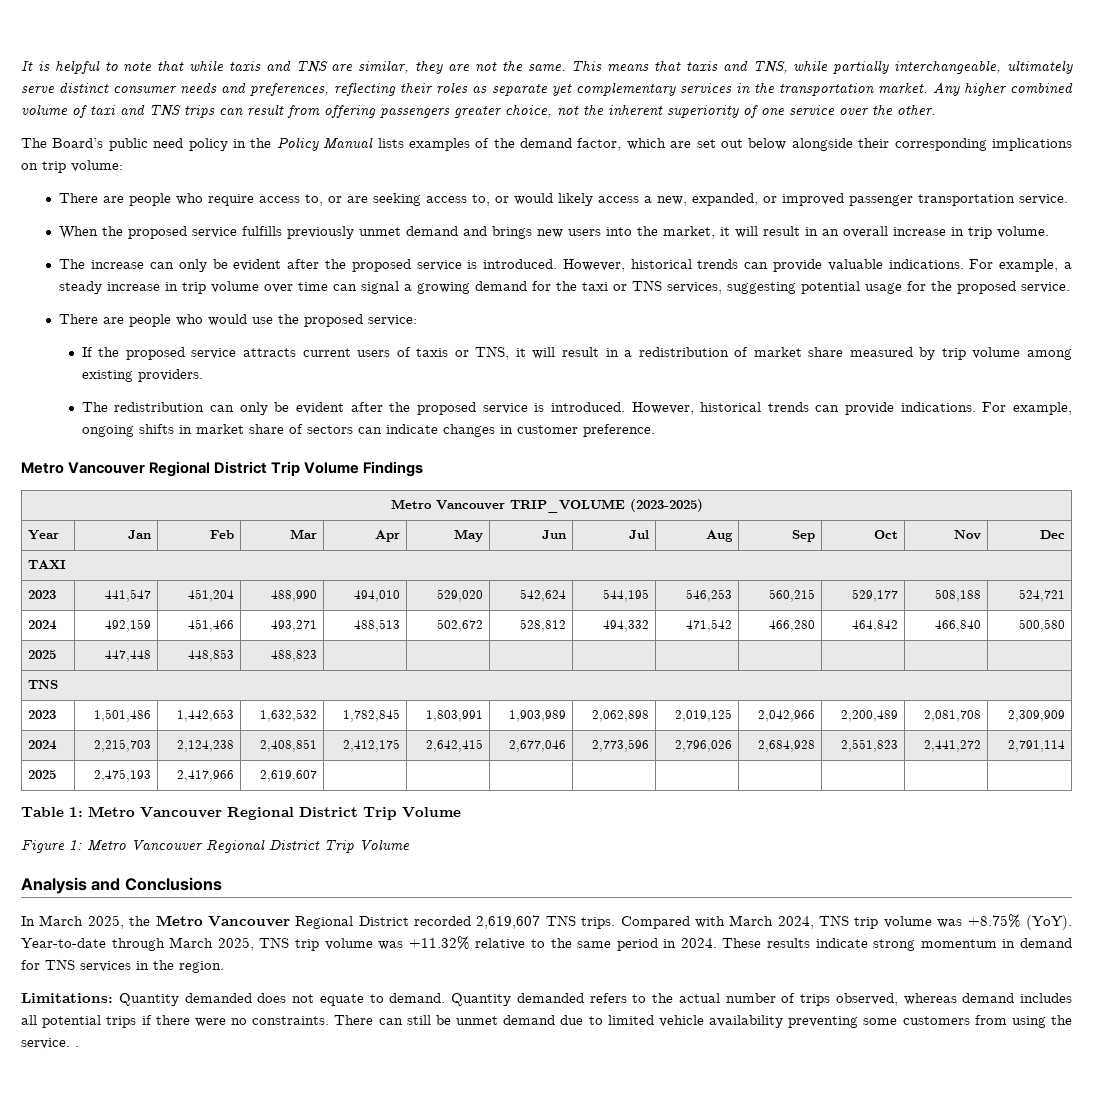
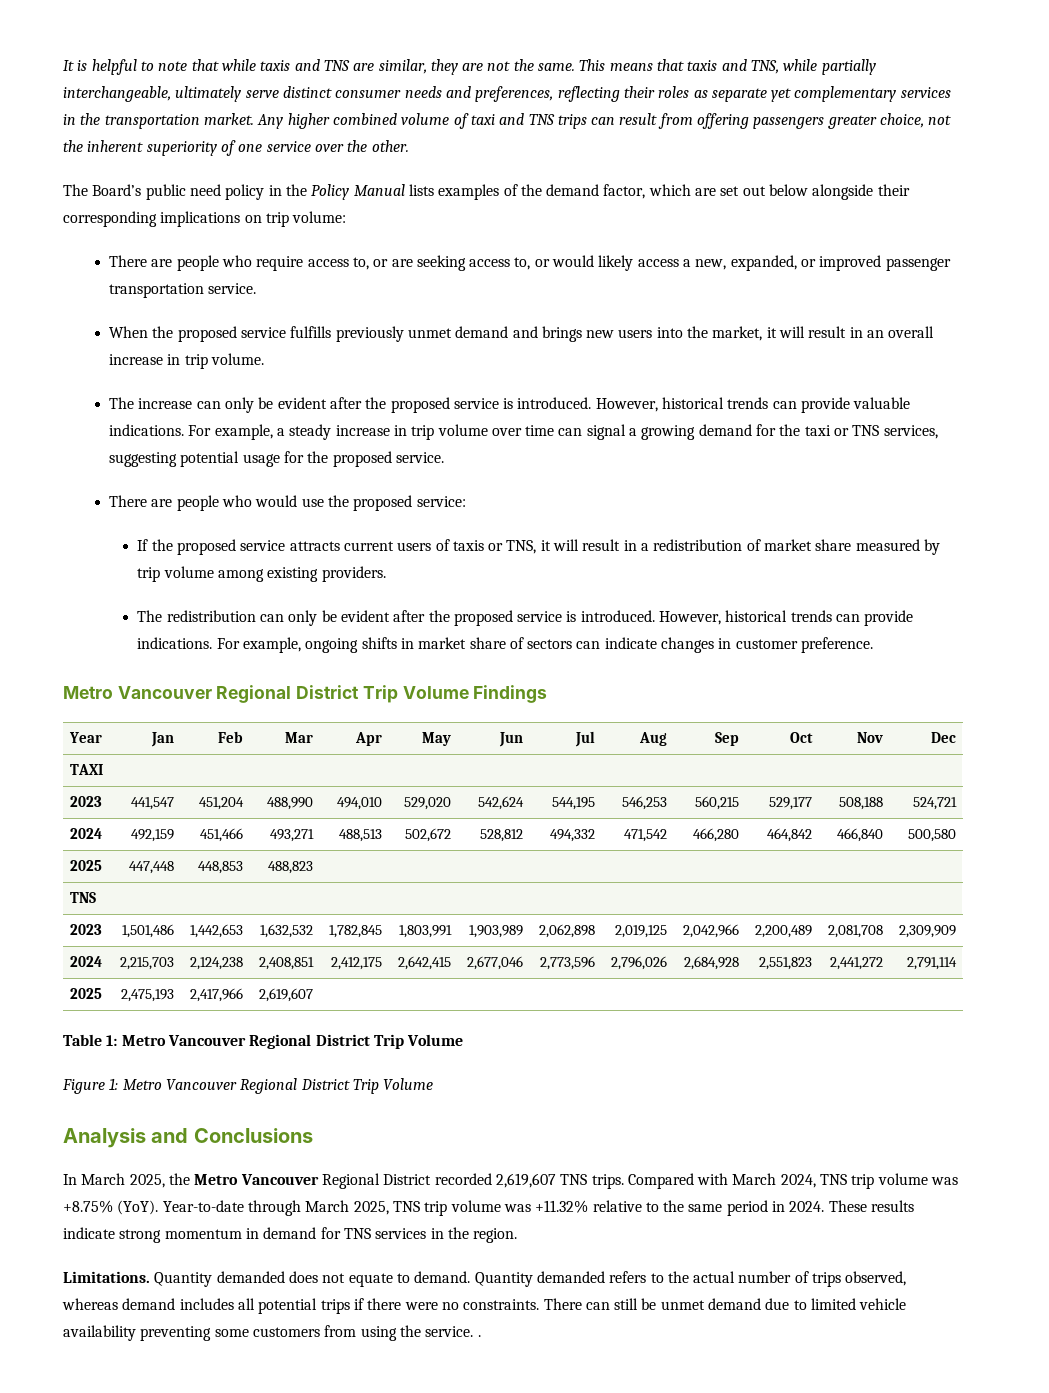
[390,499,703,513] // Metro Vancouver TRIP_VOLUME (2023-2025) -> (548, 694) none
[21,993,113,1003] Limitations: -> [63,1271,150,1283] Limitations.

